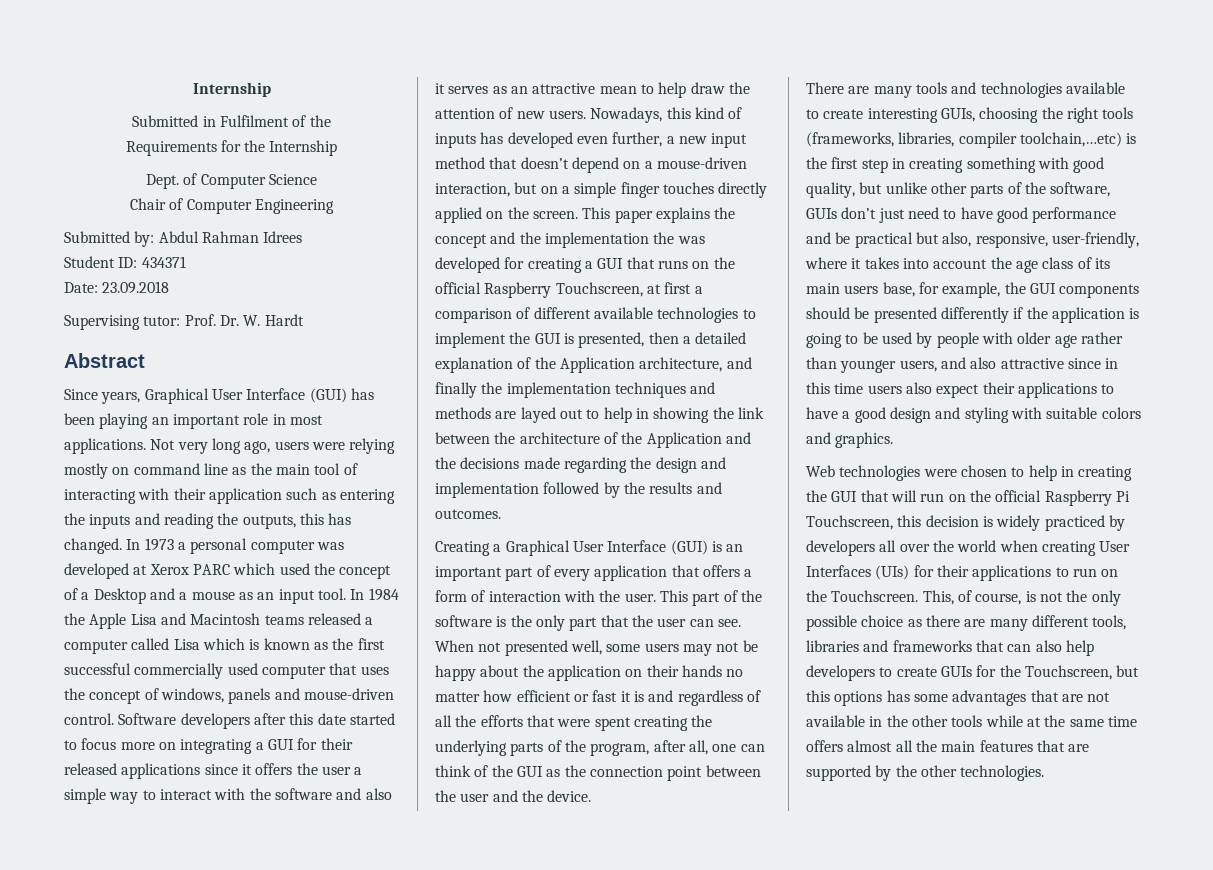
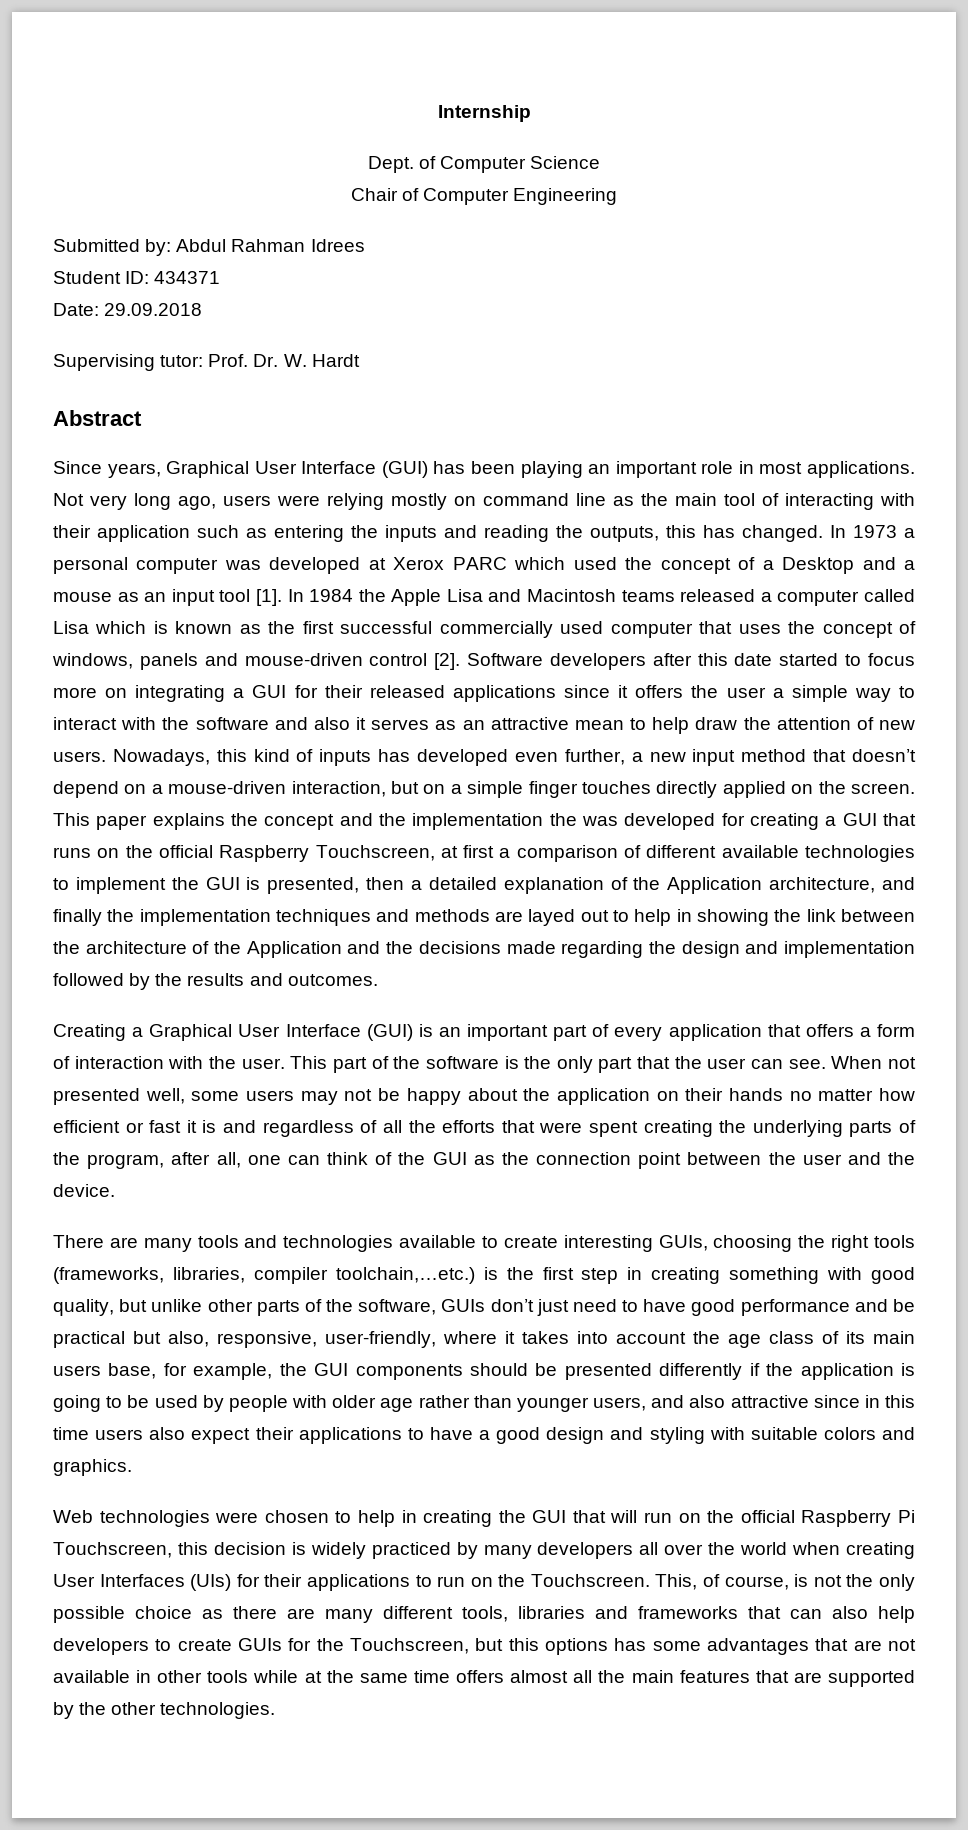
[192,82,271,97] [132,115,331,127] [125,140,338,156] Internship // Submitted in Fulfilment of the // Requirements for the Internship -> [437,105,531,122] Internship
[102,281,170,294] 23.09.2018 -> [104,303,203,316] 29.09.2018
[317,588,346,600] tool. -> [219,589,282,606] tool [1].
[64,713,114,725] control. -> [369,653,461,670] control [2].
[1019,132,1122,147] toolchain,…etc) -> [335,1267,475,1284] toolchain,…etc.)
(1125, 523) none -> [483,1545,532,1559] many
[886,715,908,727] the -> (152, 1676) none

